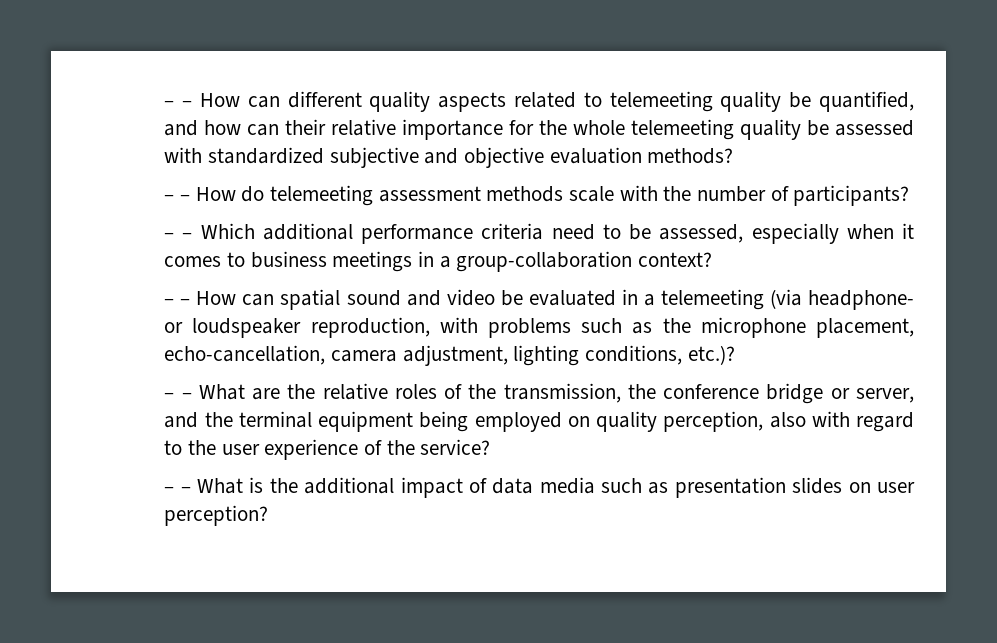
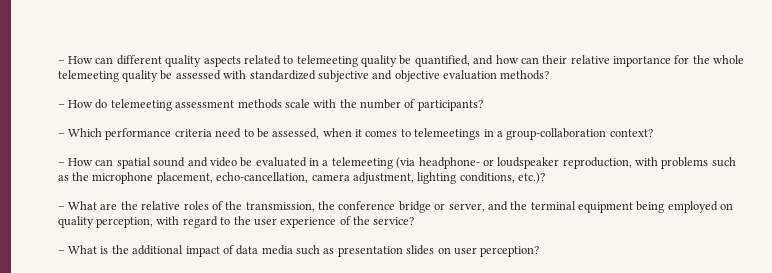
[164,101,193,107] – – -> [57,60,65,64] –
[179,195,190,201] – -> (65, 106) none
[182,223,353,240] – Which additional -> [68,128,103,137] Which
[751,223,839,244] especially -> (320, 133) none
[250,251,413,272] business meetings -> [414,128,481,140] telemeetings
[180,299,191,305] – -> (65, 164) none
[181,393,192,399] – -> (65, 208) none
[769,412,806,428] also -> (154, 222) none
[180,487,191,493] – -> (65, 252) none

